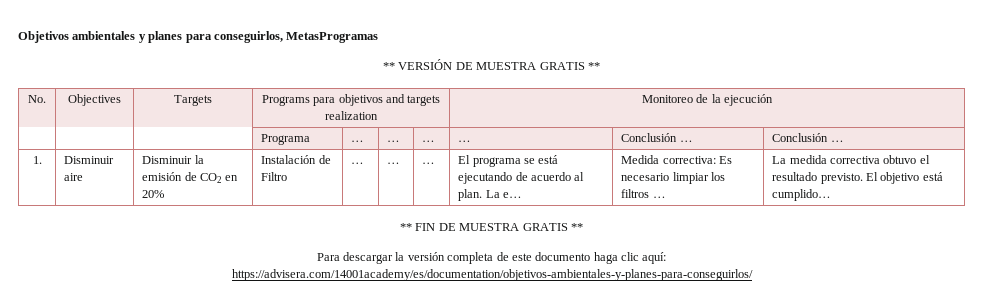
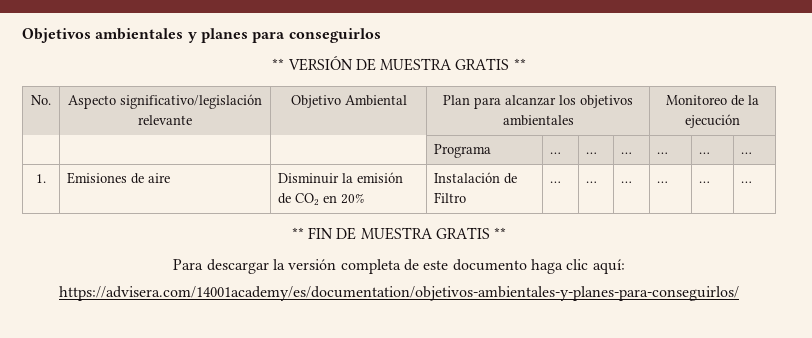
[213,31,379,43] conseguirlos, MetasProgramas -> [288,28,381,43] conseguirlos
[68,94,121,106] [174,95,213,106] [261,94,441,106] [325,111,378,120] Objectives | Targets | Programs para objetivos and targets realization -> [68,94,262,109] [138,115,192,125] [290,95,407,108] [443,95,633,109] [502,115,574,126] Aspecto significativo/legislación relevante | Objetivo Ambiental | Plan para alcanzar los objetivos ambientales
[621,133,693,142] [772,133,829,142] Conclusión … | Conclusión -> [699,152,711,154] … |
[64,156,115,164] Disminuir -> [67,172,145,184] Emisiones de
[458,155,559,167] [458,172,585,184] [458,189,522,201] [621,155,732,164] [621,172,725,184] [621,189,666,198] [772,155,930,164] [772,172,943,184] [772,189,832,201] El programa se está ejecutando de acuerdo al plan. La e… | Medida correctiva: Es necesario limpiar los filtros … | La medida correctiva obtuvo el resultado previsto. El objetivo está cumplido… -> [657,181,669,183] [699,181,711,183] [741,181,753,183] … | … | …

